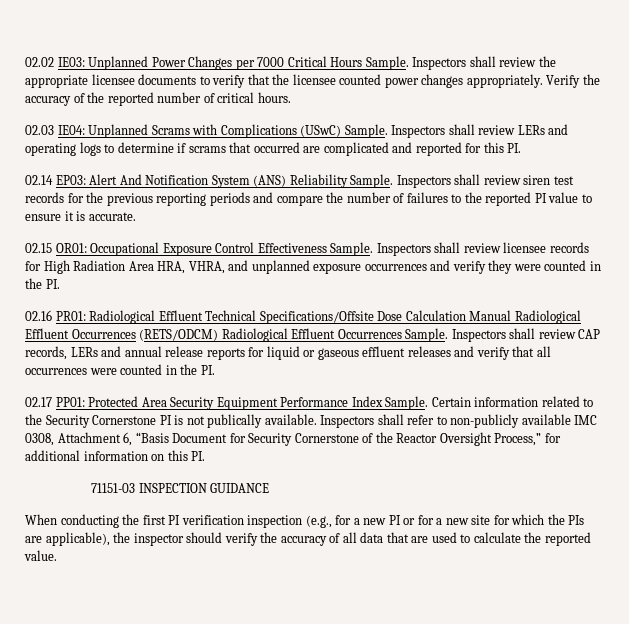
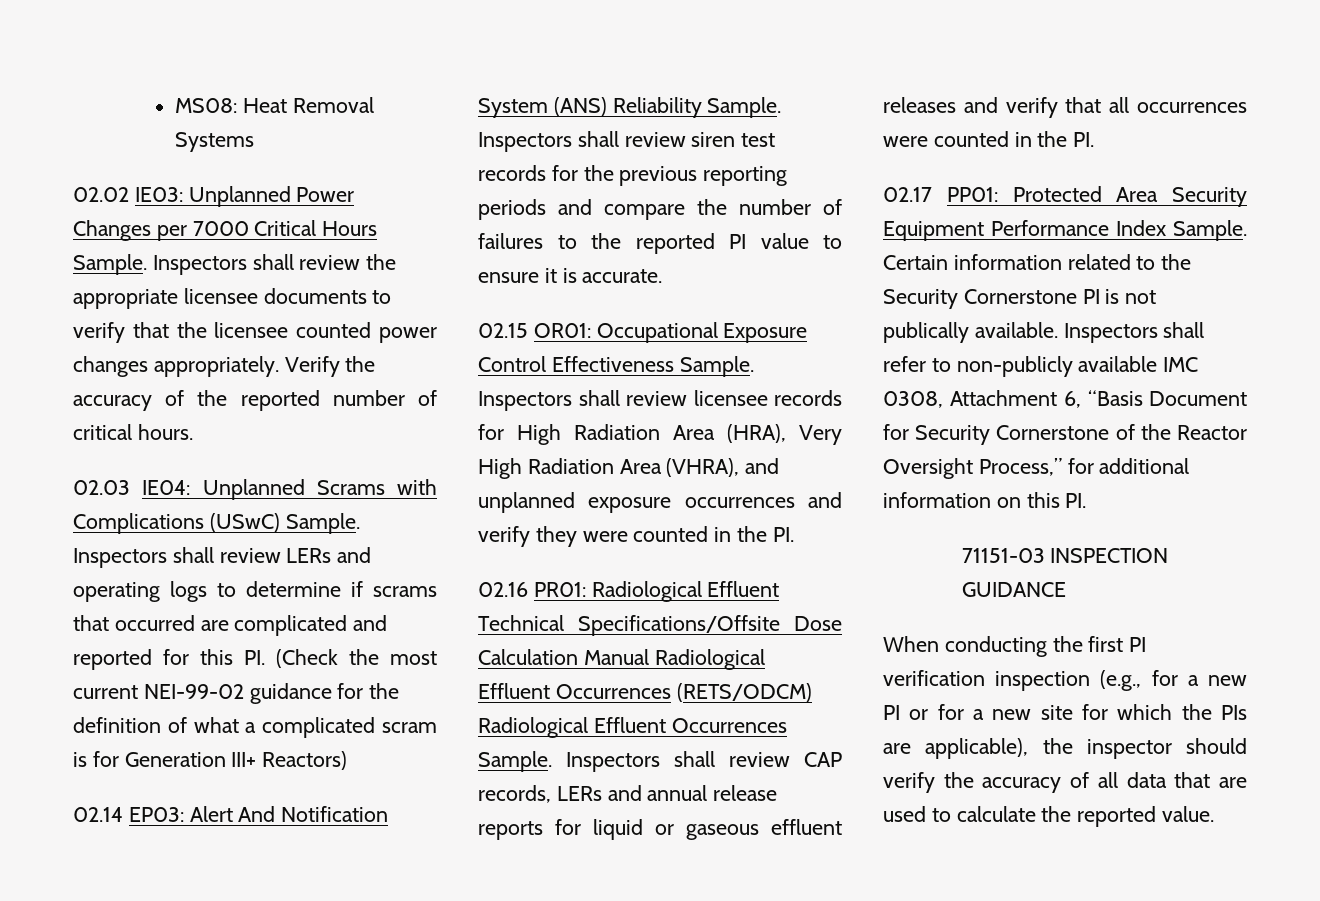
(25, 62) none -> [175,97,374,113] [175,132,255,152] MS08: Heat Removal Systems //
(522, 148) none -> [276,649,437,668] [73,683,400,704] [73,717,438,738] [73,751,348,770] (Check the most current NEI-99-02 guidance for the definition of what a complicated scram is for Generation III+ Reactors)
[157,261,225,274] HRA, VHRA, -> [727,424,842,445] [478,458,740,479] (HRA), Very High Radiation Area (VHRA),

